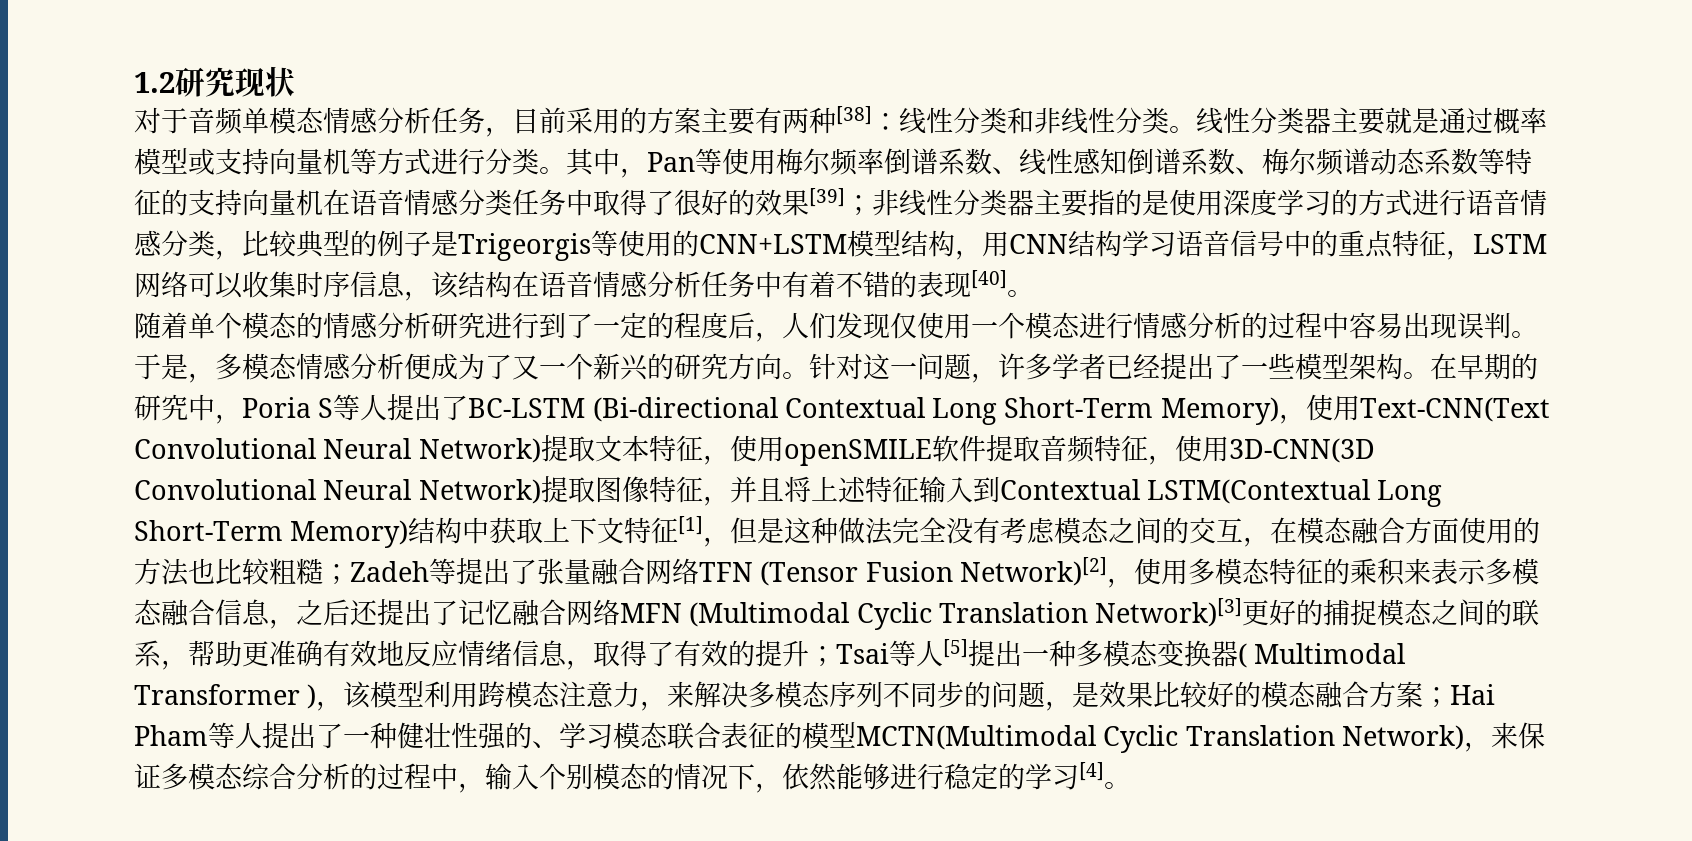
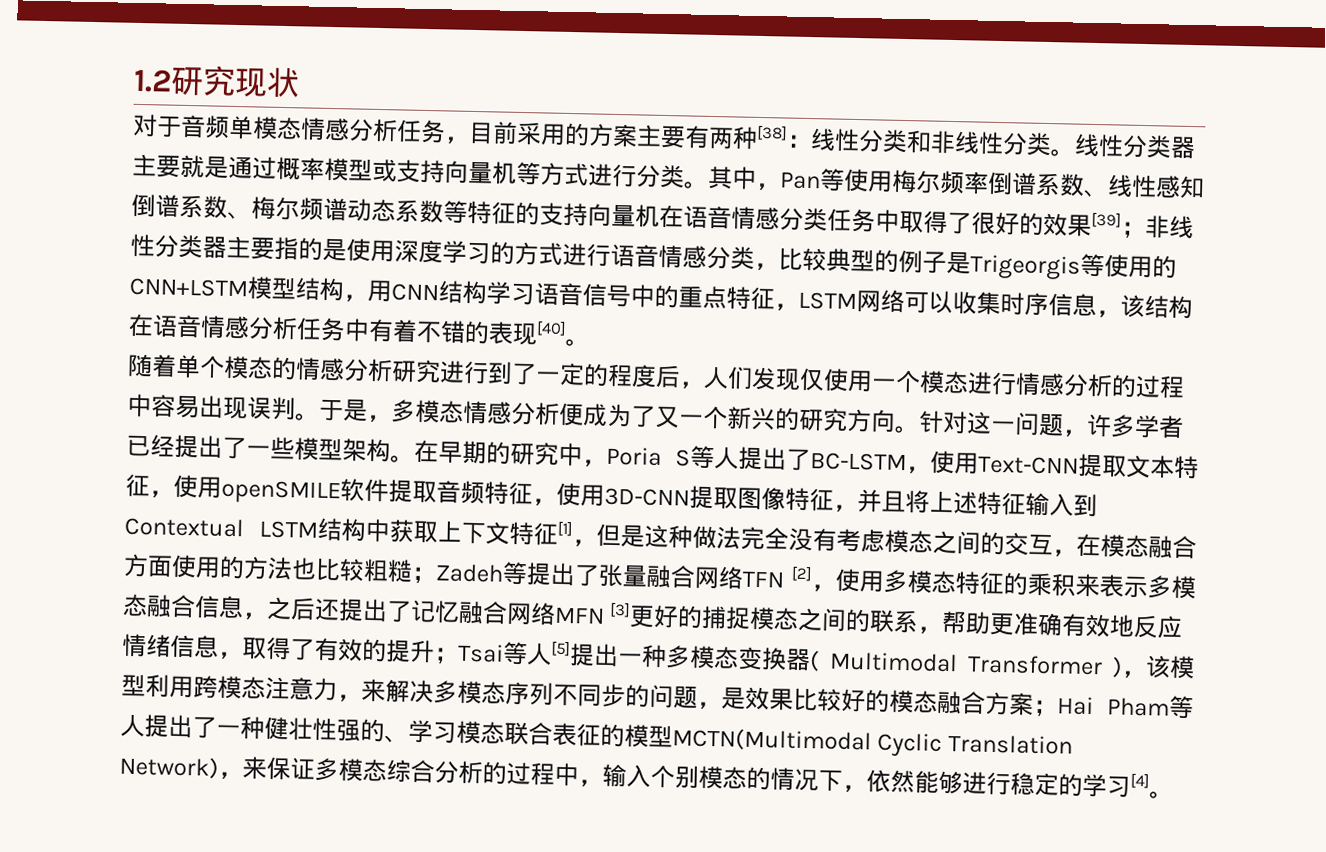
[592,394,1550,425] [134,438,541,463] (Bi-directional Contextual Long Short-Term Memory)，使用Text-CNN(Text Convolutional Neural Network) -> [906,450,1079,475] ，使用Text-CNN
[1228,438,1375,463] [134,479,541,504] 3D-CNN(3D Convolutional Neural Network) -> [604,487,690,507] 3D-CNN
[1146,479,1443,507] [134,520,409,548] LSTM(Contextual Long Short-Term Memory) -> [258,520,318,539] LSTM
[760,557,1107,586] (Tensor Fusion Network)[2] -> [791,565,813,582] [2]
[689,598,1243,630] (Multimodal Cyclic Translation Network)[3] -> [609,601,632,618] [3]

